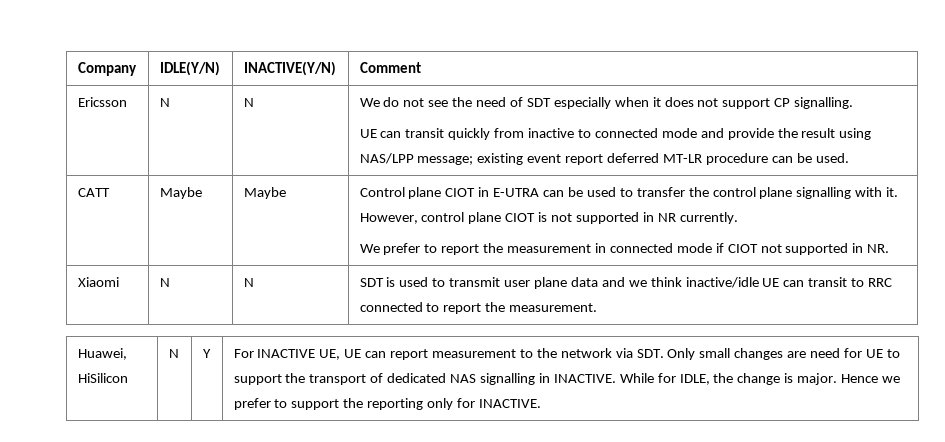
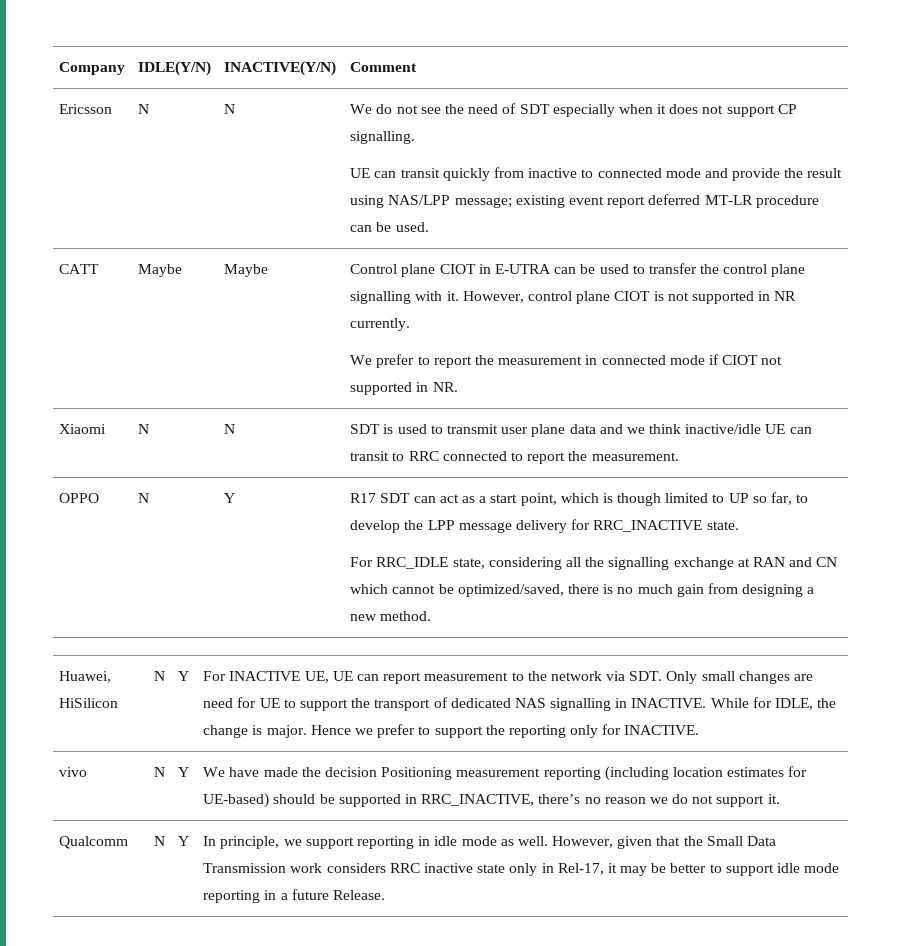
(598, 307) none -> [59,493,100,503] [138,493,150,503] [224,493,236,503] [350,492,809,506] [350,519,739,533] [350,557,838,570] [350,583,815,597] [350,611,432,621] // OPPO | N | Y | R17 SDT can act as a start point, which is though limited to UP so far, to develop the LPP message delivery for RRC_INACTIVE state. // For RRC_IDLE state, considering all the signalling exchange at RAN and CN which cannot be optimized/saved, there is no much gain from designing a new method.
(541, 403) none -> [59,767,88,777] [154,767,166,777] [178,767,190,777] [203,766,808,781] [203,793,780,808] [59,836,129,849] [154,836,166,846] [178,836,190,846] [203,836,776,849] [203,863,840,876] [203,889,385,903] // vivo | N | Y | We have made the decision Positioning measurement reporting (including location estimates for UE-based) should be supported in RRC_INACTIVE, there’s no reason we do not support it. // Qualcomm | N | Y | In principle, we support reporting in idle mode as well. However, given that the Small Data Transmission work considers RRC inactive state only in Rel-17, it may be better to support idle mode reporting in a future Release.

